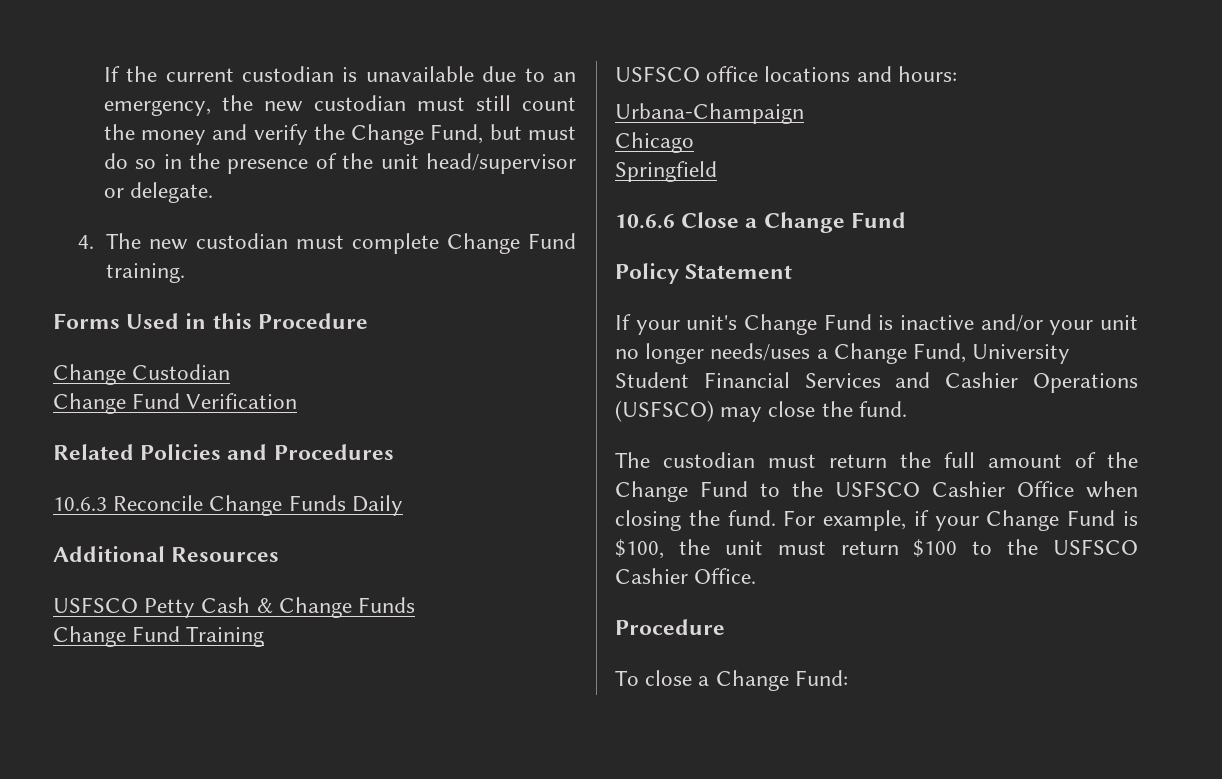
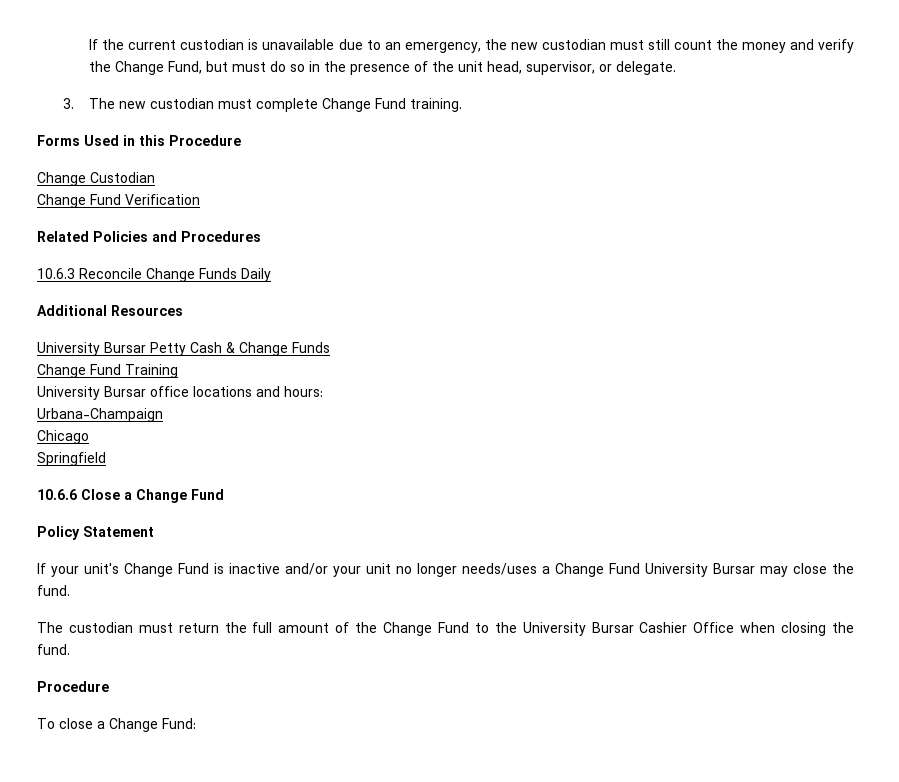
[426,153,576,174] head/supervisor -> [487,61,596,75] head, supervisor,
[78,235,95,249] 4. -> [63,98,75,109] 3.
[53,597,138,613] USFSCO -> [37,342,146,356] University Bursar
[615,66,700,82] USFSCO -> [37,386,146,400] University Bursar
[913,343,1071,364] [615,372,1138,393] [615,400,714,422] Fund, University Student Financial Services and Cashier Operations (USFSCO) -> [609,563,755,577] Fund University Bursar
[835,481,920,497] USFSCO -> [522,622,634,636] University Bursar
[783,510,1138,531] [615,539,1138,559] [615,568,757,584] For example, if your Change Fund is $100, the unit must return $100 to the USFSCO Cashier Office. -> (70, 649) none

